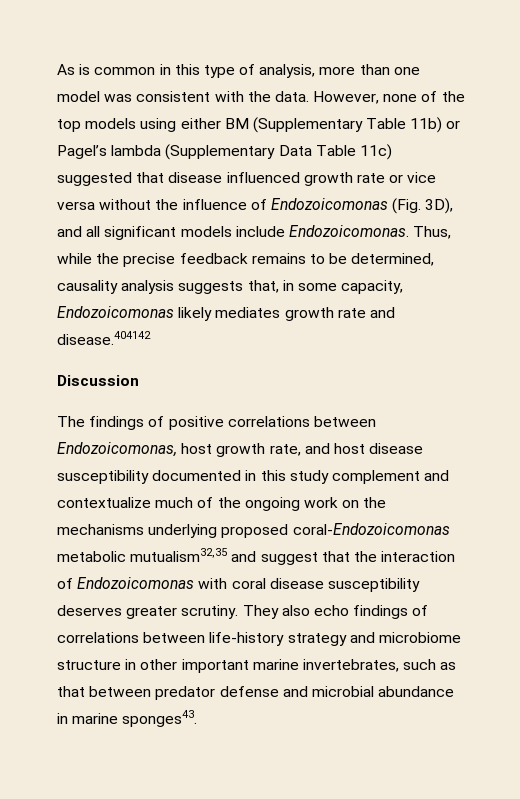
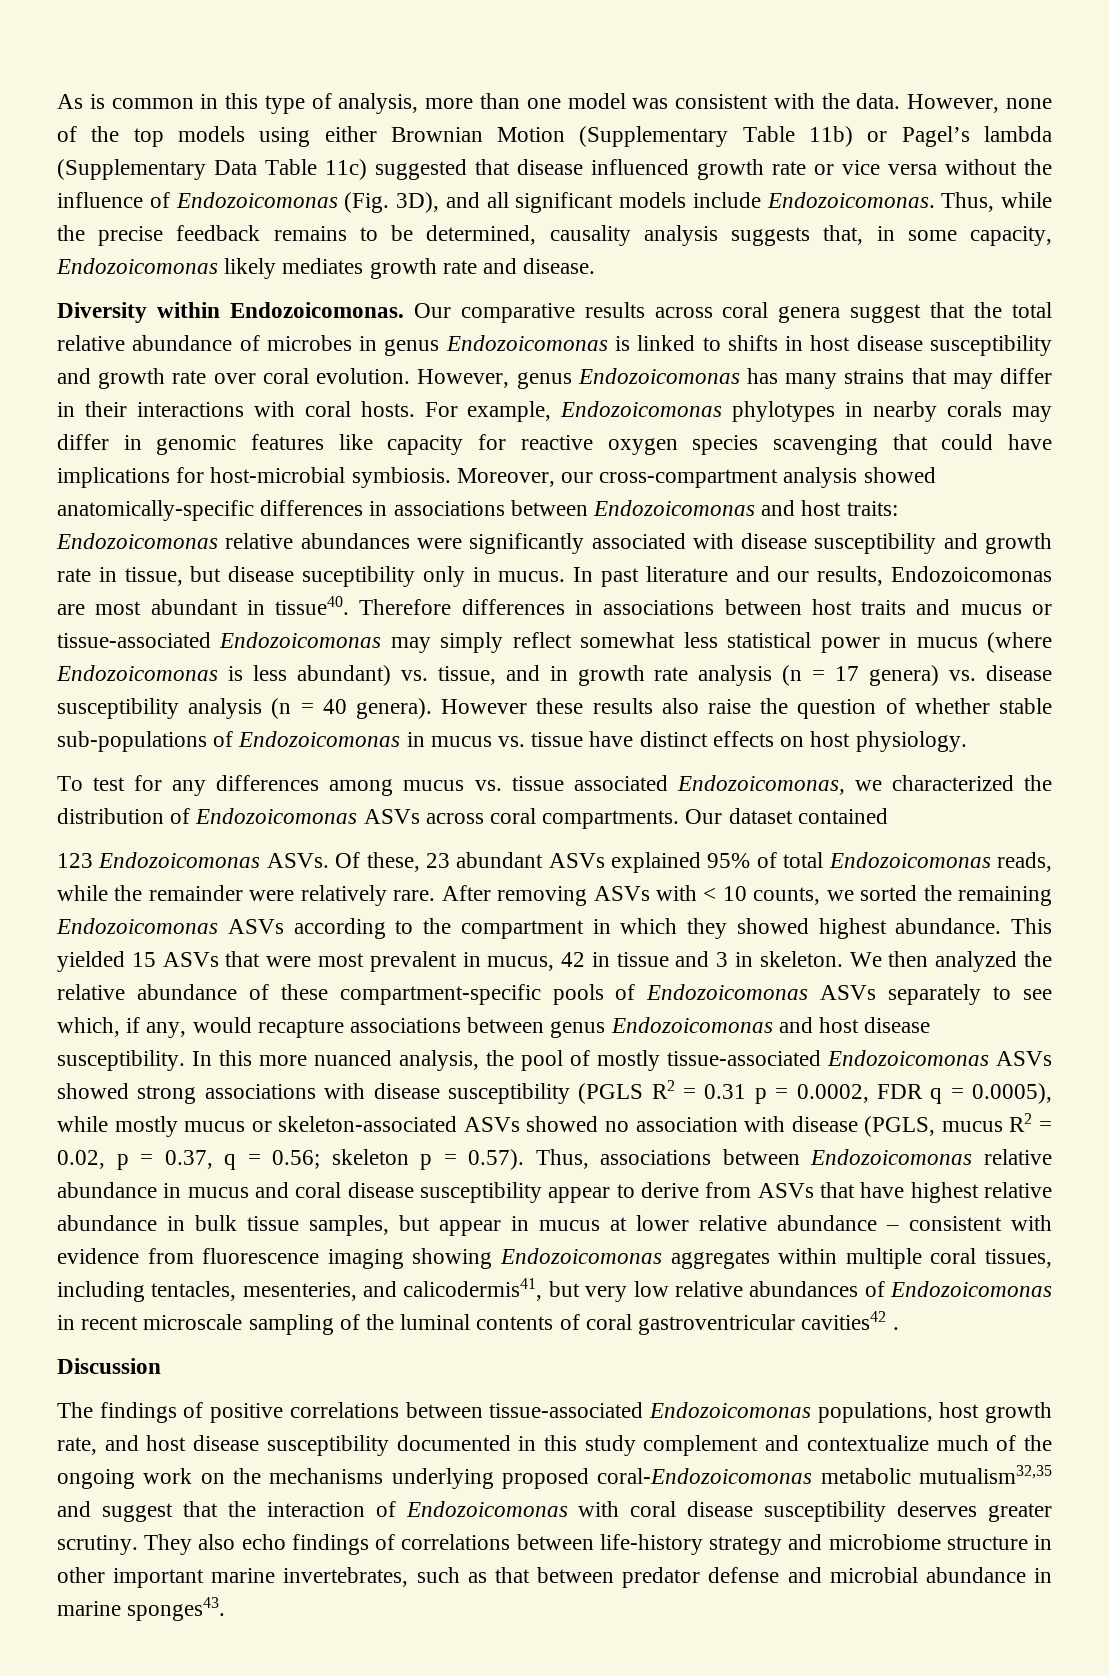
[224,118,249,129] BM -> [390,127,566,142] Brownian Motion
[57,331,151,345] disease.404142 -> [523,258,596,274] [57,302,1052,323] [57,335,1053,356] [57,368,1052,389] [57,401,1052,422] [57,434,1053,455] [57,467,936,488] [57,500,898,521] [56,533,1052,554] [57,566,1052,587] [57,596,1053,615] [57,632,1053,653] [56,665,1052,686] [57,698,1053,719] [57,731,967,752] [57,775,1052,796] [57,808,888,829] [57,852,1052,873] [57,885,1052,906] [56,918,1052,939] [57,951,1052,972] [57,984,1052,1005] [57,1017,931,1038] [57,1050,1052,1071] [57,1080,1052,1104] [57,1113,1052,1137] [57,1149,1052,1170] [57,1182,1053,1203] [57,1215,1052,1236] [57,1248,1052,1269] [57,1278,1052,1302] [57,1311,899,1335] disease. // Diversity within Endozoicomonas. Our comparative results across coral genera suggest that the total relative abundance of microbes in genus Endozoicomonas is linked to shifts in host disease susceptibility and growth rate over coral evolution. However, genus Endozoicomonas has many strains that may differ in their interactions with coral hosts. For example, Endozoicomonas phylotypes in nearby corals may differ in genomic features like capacity for reactive oxygen species scavenging that could have implications for host-microbial symbiosis. Moreover, our cross-compartment analysis showed anatomically-specific differences in associations between Endozoicomonas and host traits: Endozoicomonas relative abundances were significantly associated with disease susceptibility and growth rate in tissue, but disease suceptibility only in mucus. In past literature and our results, Endozoicomonas are most abundant in tissue40. Therefore differences in associations between host traits and mucus or tissue-associated Endozoicomonas may simply reflect somewhat less statistical power in mucus (where Endozoicomonas is less abundant) vs. tissue, and in growth rate analysis (n = 17 genera) vs. disease susceptibility analysis (n = 40 genera). However these results also raise the question of whether stable sub-populations of Endozoicomonas in mucus vs. tissue have distinct effects on host physiology. // To test for any differences among mucus vs. tissue associated Endozoicomonas, we characterized the distribution of Endozoicomonas ASVs across coral compartments. Our dataset contained // 123 Endozoicomonas ASVs. Of these, 23 abundant ASVs explained 95% of total Endozoicomonas reads, while the remainder were relatively rare. After removing ASVs with < 10 counts, we sorted the remaining Endozoicomonas ASVs according to the compartment in which they showed highest abundance. This yielded 15 ASVs that were most prevalent in mucus, 42 in tissue and 3 in skeleton. We then analyzed the relative abundance of these compartment-specific pools of Endozoicomonas ASVs separately to see which, if any, would recapture associations between genus Endozoicomonas and host disease susceptibility. In this more nuanced analysis, the pool of mostly tissue-associated Endozoicomonas ASVs showed strong associations with disease susceptibility (PGLS R2 = 0.31 p = 0.0002, FDR q = 0.0005), while mostly mucus or skeleton-associated ASVs showed no association with disease (PGLS, mucus R2 = 0.02, p = 0.37, q = 0.56; skeleton p = 0.57). Thus, associations between Endozoicomonas relative abundance in mucus and coral disease susceptibility appear to derive from ASVs that have highest relative abundance in bulk tissue samples, but appear in mucus at lower relative abundance – consistent with evidence from fluorescence imaging showing Endozoicomonas aggregates within multiple coral tissues, including tentacles, mesenteries, and calicodermis41, but very low relative abundances of Endozoicomonas in recent microscale sampling of the luminal contents of coral gastroventricular cavities42 .
[57,442,177,457] Endozoicomonas, -> [489,1402,933,1423] tissue-associated Endozoicomonas populations,

